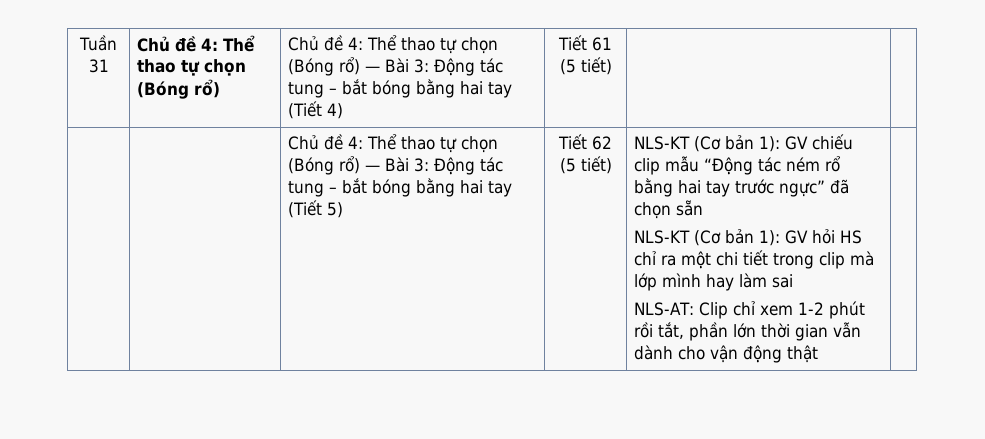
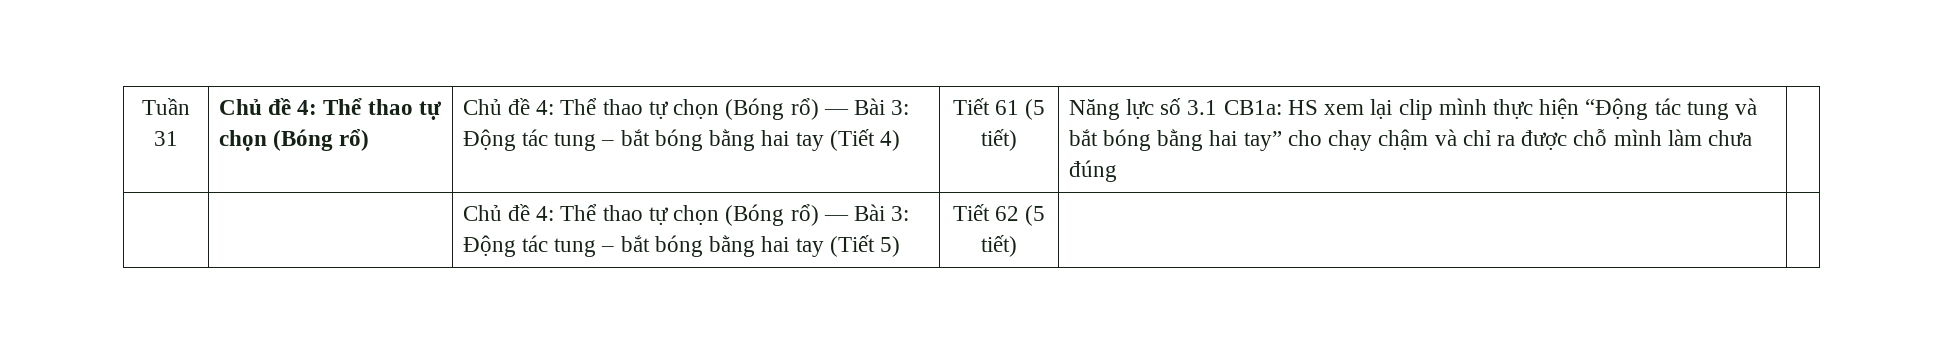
(612, 66) none -> [1068,98,1757,120] [1068,129,1752,151] [1068,160,1117,182] Năng lực số 3.1 CB1a: HS xem lại clip mình thực hiện “Động tác tung và bắt bóng bằng hai tay” cho chạy chậm và chỉ ra được chỗ mình làm chưa đúng
[634,134,854,152] [634,156,842,175] [634,178,850,197] [634,200,704,219] [634,229,863,246] [634,250,875,269] [634,273,794,291] [634,301,866,319] [634,322,862,341] [634,345,819,363] NLS-KT (Cơ bản 1): GV chiếu clip mẫu “Động tác ném rổ bằng hai tay trước ngực” đã chọn sẵn // NLS-KT (Cơ bản 1): GV hỏi HS chỉ ra một chi tiết trong clip mà lớp mình hay làm sai // NLS-AT: Clip chỉ xem 1-2 phút rồi tắt, phần lớn thời gian vẫn dành cho vận động thật -> (1017, 246) none

